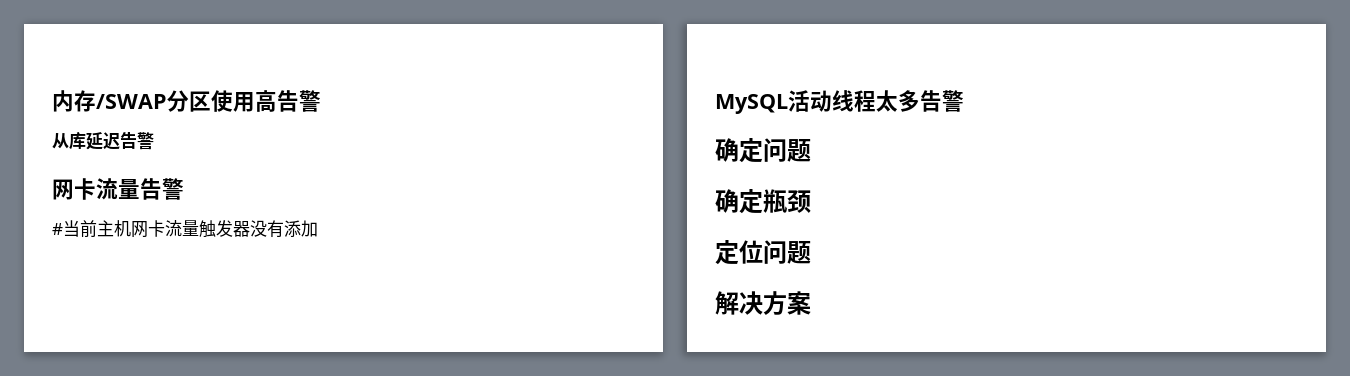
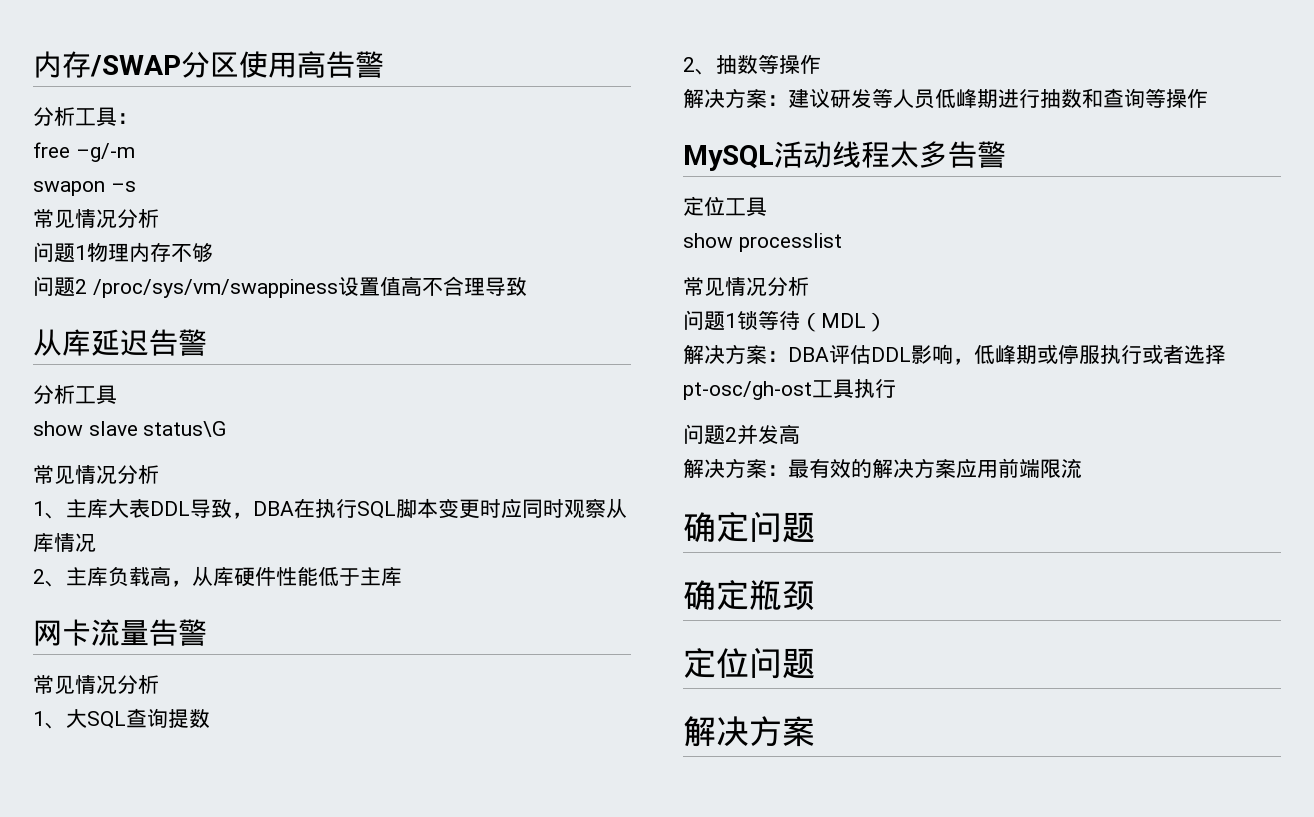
[52,132,154,150] [52,178,184,200] [52,220,318,238] 从库延迟告警 // 网卡流量告警 // #当前主机网卡流量触发器没有添加 -> [33,107,138,127] [33,142,135,162] [33,181,136,196] [33,209,159,228] [33,242,213,263] [33,276,527,298] [33,329,207,356] [33,385,117,405] [33,421,227,437] [33,465,159,484] [33,498,627,519] [33,532,96,552] [33,566,402,587] [33,619,207,646] [33,675,159,694] [33,708,210,729] [683,54,821,75] [683,88,1208,109] 分析工具： // free –g/-m // swapon –s // 常见情况分析 // 问题1物理内存不够 // 问题2 /proc/sys/vm/swappiness设置值高不合理导致 // 从库延迟告警 // 分析工具 // show slave status\G // 常见情况分析 // 1、主库大表DDL导致，DBA在执行SQL脚本变更时应同时观察从库情况 // 2、主库负载高，从库硬件性能低于主库 // 网卡流量告警 // 常见情况分析 // 1、大SQL查询提数 // 2、抽数等操作 // 解决方案：建议研发等人员低峰期进行抽数和查询等操作
(964, 101) none -> [683,196,767,217] [683,233,842,252] [683,277,809,296] [683,310,887,332] [683,344,1226,365] [683,379,896,400] [683,424,800,445] [683,458,1082,478] // 定位工具 // show processlist // 常见情况分析 // 问题1锁等待（MDL） // 解决方案：DBA评估DDL影响，低峰期或停服执行或者选择pt-osc/gh-ost工具执行 // 问题2并发高 // 解决方案：最有效的解决方案应用前端限流

